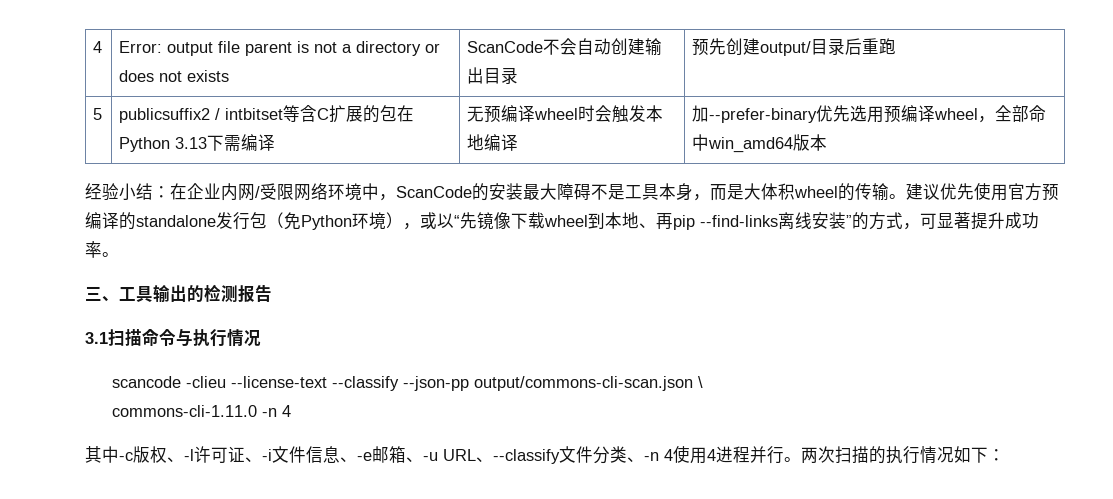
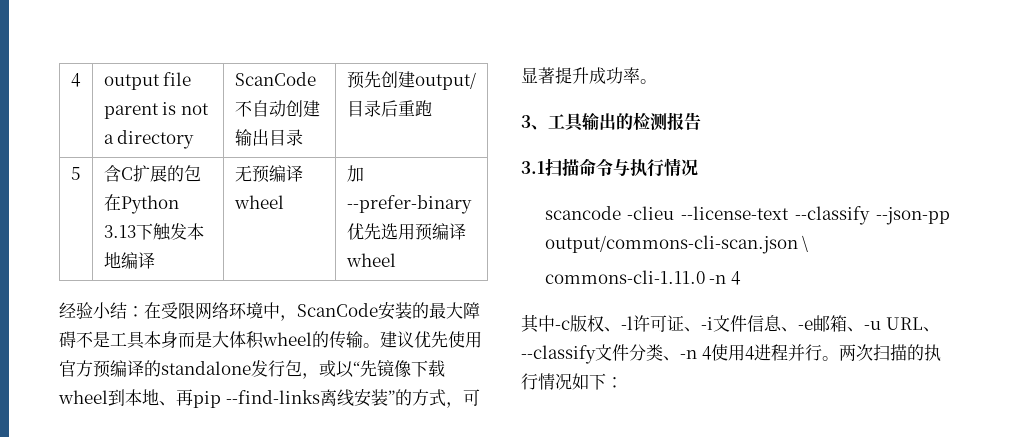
[119,41,163,53] Error: -> (81, 80) none
[425,43,441,53] [119,70,230,82] or does not exists -> (195, 139) none
[560,38,578,55] 会 -> (252, 108) none
[119,105,301,123] publicsuffix2 / intbitset等 -> (80, 173) none
[224,135,242,151] 需 -> [152,223,204,241] [103,252,121,269] 触发本地
[578,105,664,123] [467,134,519,151] 时会触发本地编译 -> (284, 202) none
[978,105,1047,123] [692,134,828,153] ，全部命中win_amd64版本 -> (396, 260) none
[187,183,260,201] 企业内网/ -> (161, 310) none
[472,183,523,201] 的安装 -> [378,302,429,320] 安装的
[693,194,710,201] ， -> (178, 339) none
[267,212,403,230] （免Python环境） -> (302, 368) none
[85,286,102,301] 三 -> [521,115,531,128] 3

